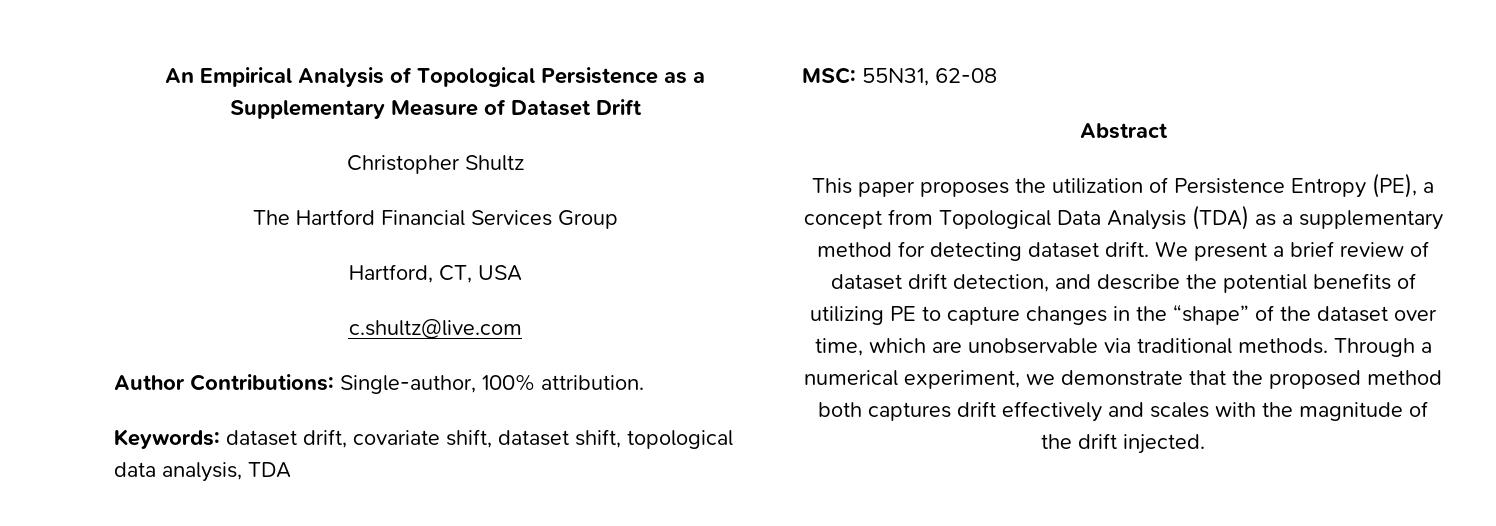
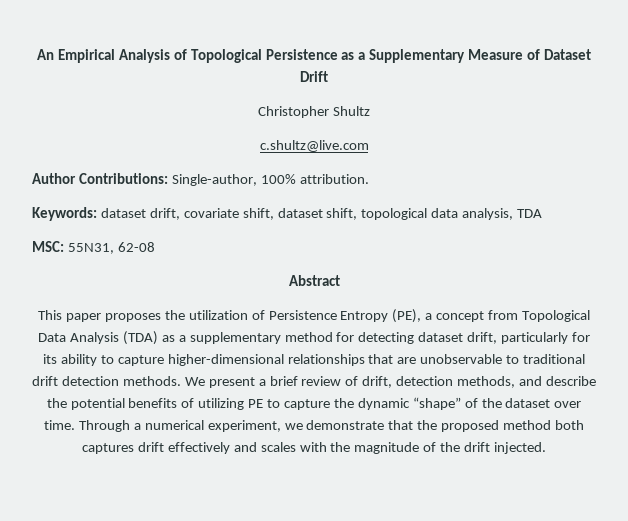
[252,209,618,229] [348,264,522,283] // The Hartford Financial Services Group // Hartford, CT, USA -> (370, 111) none
[1105,241,1149,257] drift. -> [467,332,590,344] [42,354,586,366] [32,376,181,386] drift, particularly for its ability to capture higher-dimensional relationships that are unobservable to traditional drift detection methods.
[830,273,1049,292] dataset drift detection, -> [362,376,516,388] drift, detection methods,
[1026,306,1167,325] changes in the -> [333,398,410,410] the dynamic
[814,338,1328,356] time, which are unobservable via traditional methods. -> [43,420,75,430] time.

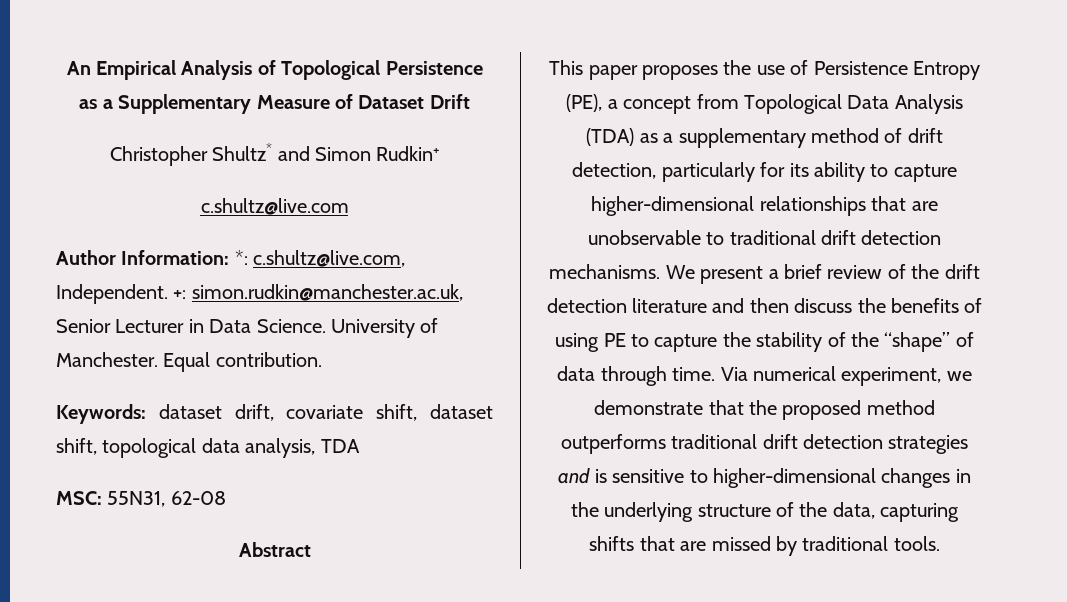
[332,106,370,116] [259,140,369,152] [32,173,369,186] Shultz // c.shultz@live.com // Author Contributions: Single-author, 100% attribution. -> [212,143,440,161] [200,198,349,215] [56,250,406,267] [56,284,463,304] [56,318,439,338] [56,352,322,372] Shultz* and Simon Rudkin+ // c.shultz@live.com // Author Information: *: c.shultz@live.com, Independent. +: simon.rudkin@manchester.ac.uk, Senior Lecturer in Data Science. University of Manchester. Equal contribution.
[188,310,248,320] utilization -> [756,65,785,75] use
[336,332,498,344] for detecting dataset drift, -> [884,128,943,143] [572,162,657,179] of drift detection,
[122,376,181,386] methods. -> [549,264,661,279] mechanisms.
[362,376,596,388] [46,398,125,410] drift, detection methods, and describe the potential -> [911,264,980,279] [546,298,886,313] the drift detection literature and then discuss the
[198,398,245,410] utilizing -> [555,333,600,352] using
[357,397,582,410] [43,420,141,432] dynamic “shape” of the dataset over time. Through a -> [756,332,974,352] [557,366,748,386] stability of the “shape” of data through time. Via
[555,420,585,430] [81,442,547,454] both captures drift effectively and scales with the magnitude of the drift injected. -> [560,434,969,454] [558,468,971,488] [570,502,960,522] [589,536,940,556] outperforms traditional drift detection strategies and is sensitive to higher-dimensional changes in the underlying structure of the data, capturing shifts that are missed by traditional tools.

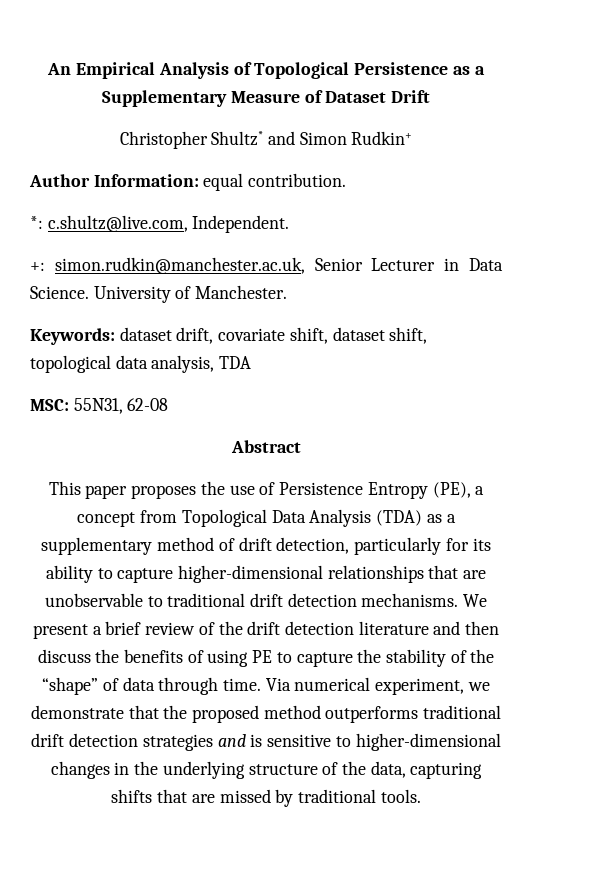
[200,198,349,215] // c.shultz@live.com -> (413, 138) none
(230, 257) none -> [203,173,347,191] equal contribution. //
(168, 294) none -> (290, 224) //
[163,352,322,372] Equal contribution. -> (288, 292) none

